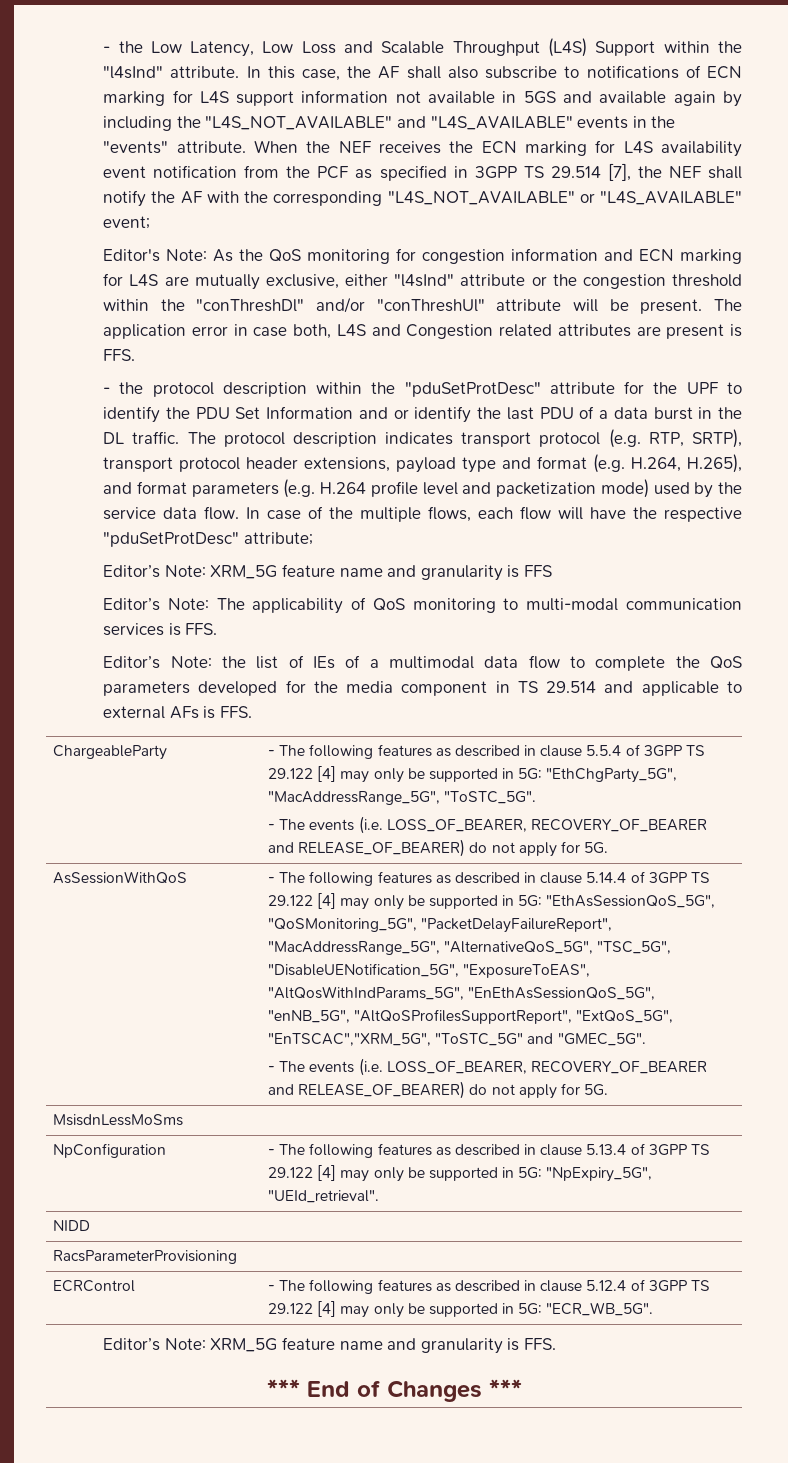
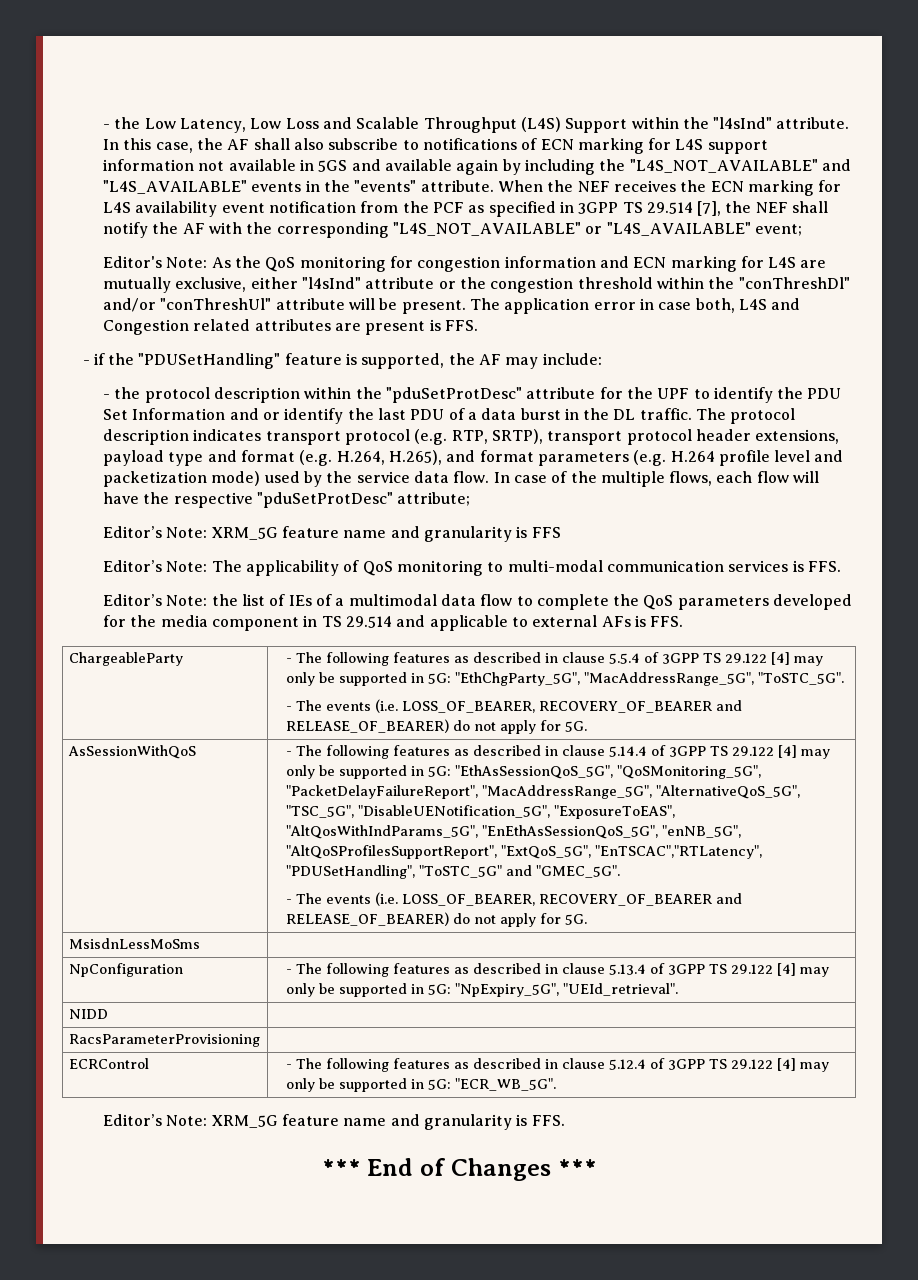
(136, 355) none -> [82,353,602,369] // - if the "PDUSetHandling" feature is supported, the AF may include:
[267,1033,431,1046] "EnTSCAC","XRM_5G", -> [595,845,763,859] [286,865,416,879] "EnTSCAC","RTLatency", "PDUSetHandling",

